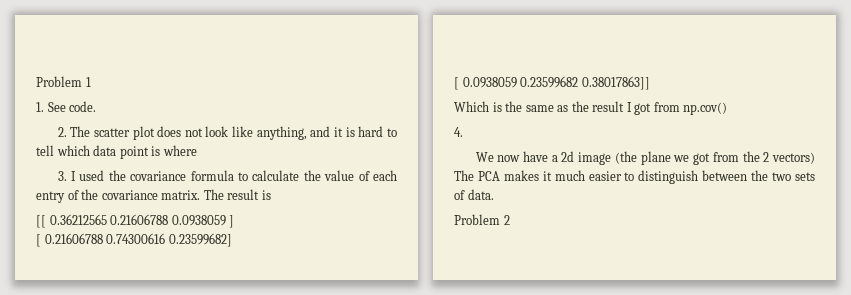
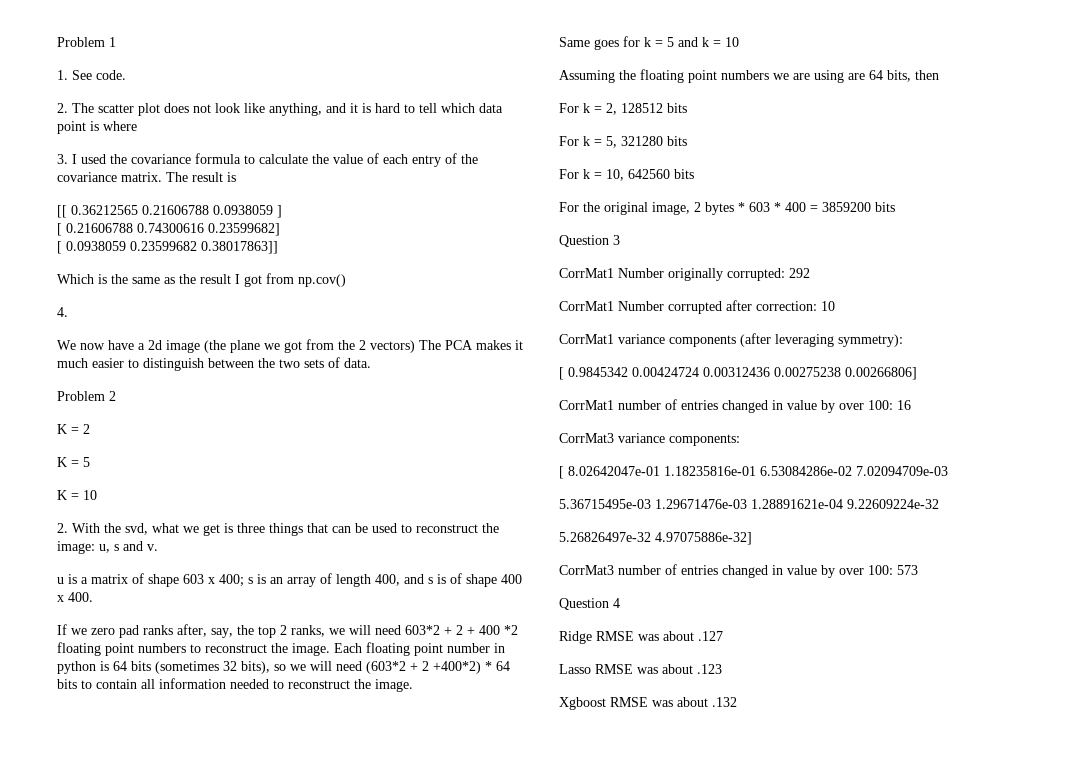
(510, 220) none -> [57,424,90,434] [57,457,90,467] [57,490,97,500] [57,523,499,536] [57,541,158,554] [57,573,522,587] [57,592,93,602] [57,624,518,638] [57,642,505,656] [57,661,510,674] [57,678,413,692] [559,36,739,50] [559,69,939,83] [559,103,687,115] [559,136,687,148] [559,169,694,181] [559,202,895,215] [559,235,620,247] [559,268,810,281] [559,300,835,314] [559,333,903,347] [559,367,917,380] [559,399,911,413] [559,433,740,446] [559,466,948,479] [559,499,939,509] [559,532,752,545] [559,564,918,578] [559,598,620,610] [559,631,723,644] [559,664,722,674] [559,697,737,710] // K = 2 // K = 5 // K = 10 // 2. With the svd, what we get is three things that can be used to reconstruct the image: u, s and v. // u is a matrix of shape 603 x 400; s is an array of length 400, and s is of shape 400 x 400. // If we zero pad ranks after, say, the top 2 ranks, we will need 603*2 + 2 + 400 *2 floating point numbers to reconstruct the image. Each floating point number in python is 64 bits (sometimes 32 bits), so we will need (603*2 + 2 +400*2) * 64 bits to contain all information needed to reconstruct the image. // Same goes for k = 5 and k = 10 // Assuming the floating point numbers we are using are 64 bits, then // For k = 2, 128512 bits // For k = 5, 321280 bits // For k = 10, 642560 bits // For the original image, 2 bytes * 603 * 400 = 3859200 bits // Question 3 // CorrMat1 Number originally corrupted: 292 // CorrMat1 Number corrupted after correction: 10 // CorrMat1 variance components (after leveraging symmetry): // [ 0.9845342 0.00424724 0.00312436 0.00275238 0.00266806] // CorrMat1 number of entries changed in value by over 100: 16 // CorrMat3 variance components: // [ 8.02642047e-01 1.18235816e-01 6.53084286e-02 7.02094709e-03 // 5.36715495e-03 1.29671476e-03 1.28891621e-04 9.22609224e-32 // 5.26826497e-32 4.97075886e-32] // CorrMat3 number of entries changed in value by over 100: 573 // Question 4 // Ridge RMSE was about .127 // Lasso RMSE was about .123 // Xgboost RMSE was about .132

